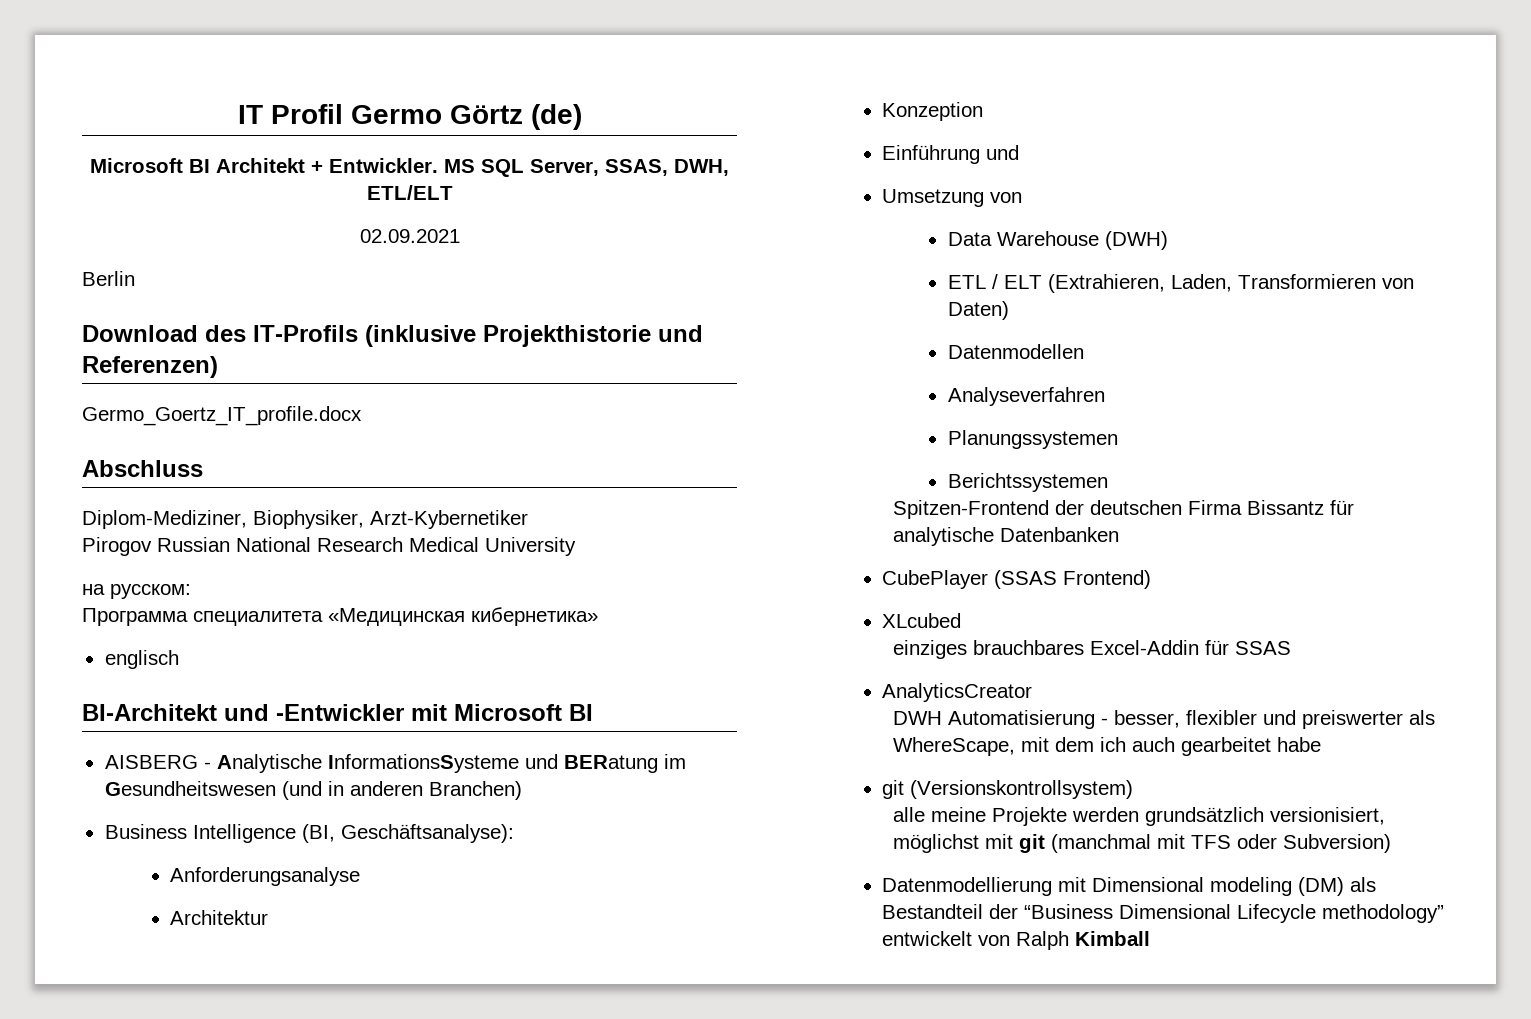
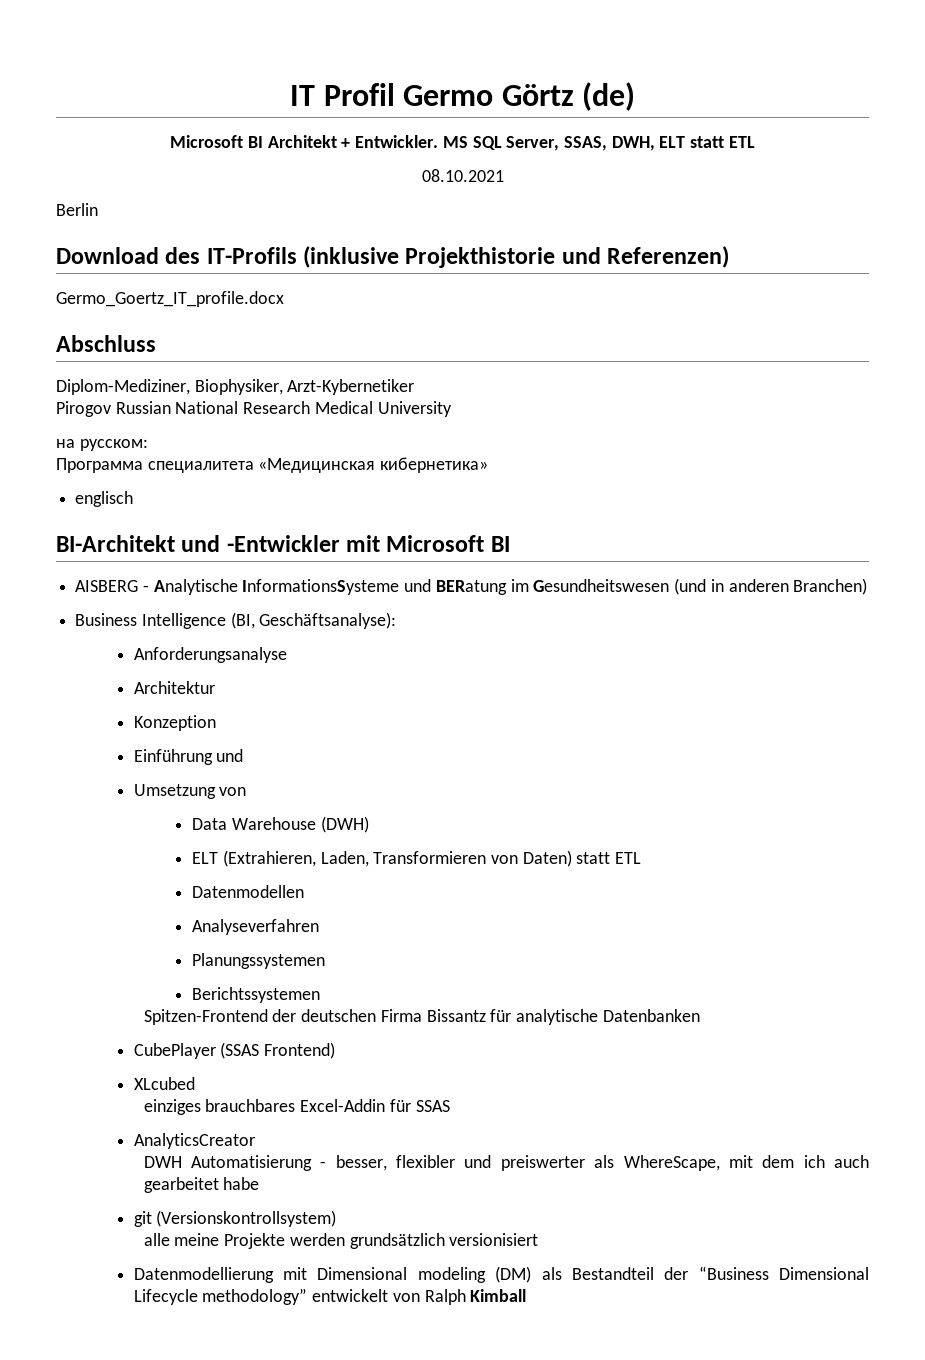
[366,185,453,200] [359,229,460,243] ETL/ELT // 02.09.2021 -> [659,136,755,148] [421,169,504,182] ELT statt ETL // 08.10.2021
[947,274,998,289] ETL / -> (369, 824) none
(1009, 310) none -> [576,852,642,864] statt ETL
[1269,807,1385,825] [892,834,1391,853] versionisiert, möglichst mit git (manchmal mit TFS oder Subversion) -> [449,1233,539,1246] versionisiert

